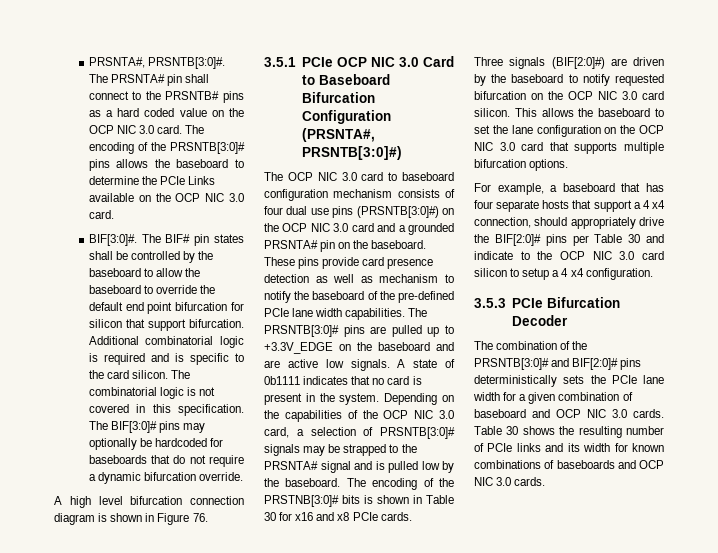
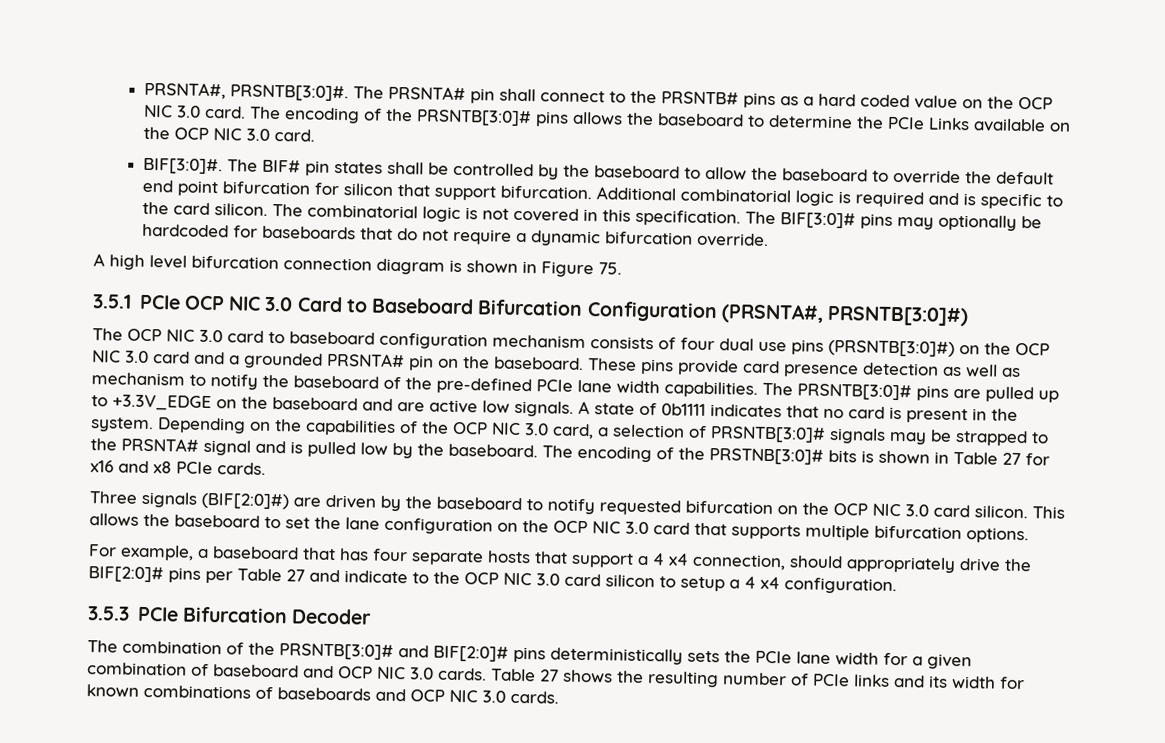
[192,513,208,522] 76. -> [598,262,622,275] 75.
[264,512,276,521] 30 -> [1002,452,1021,466] 27
[628,234,641,243] 30 -> [286,569,305,582] 27
[506,426,519,435] 30 -> [540,669,559,682] 27

